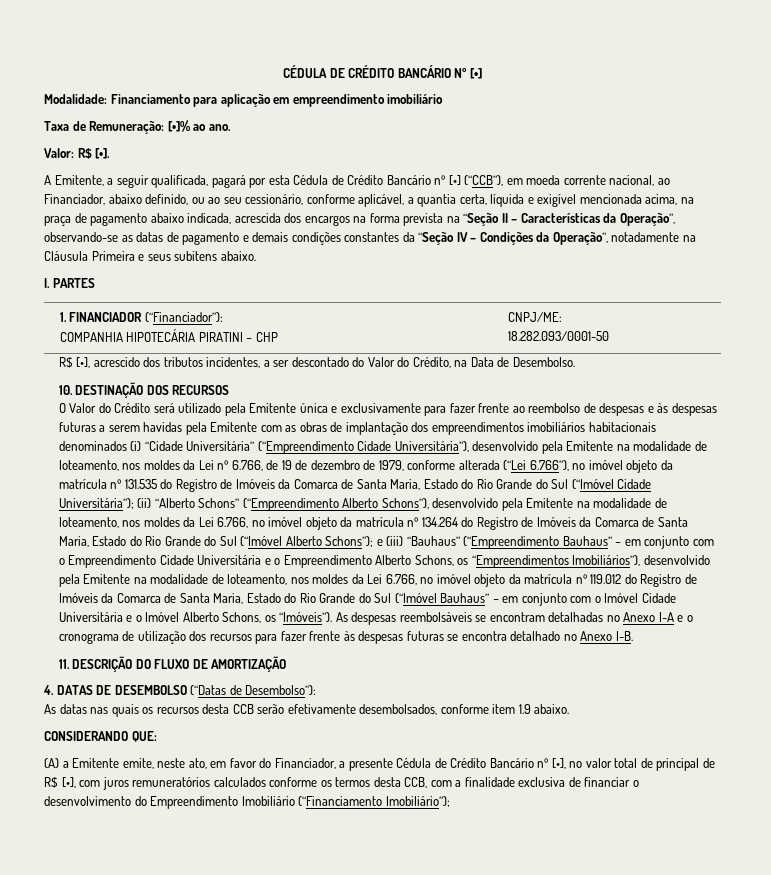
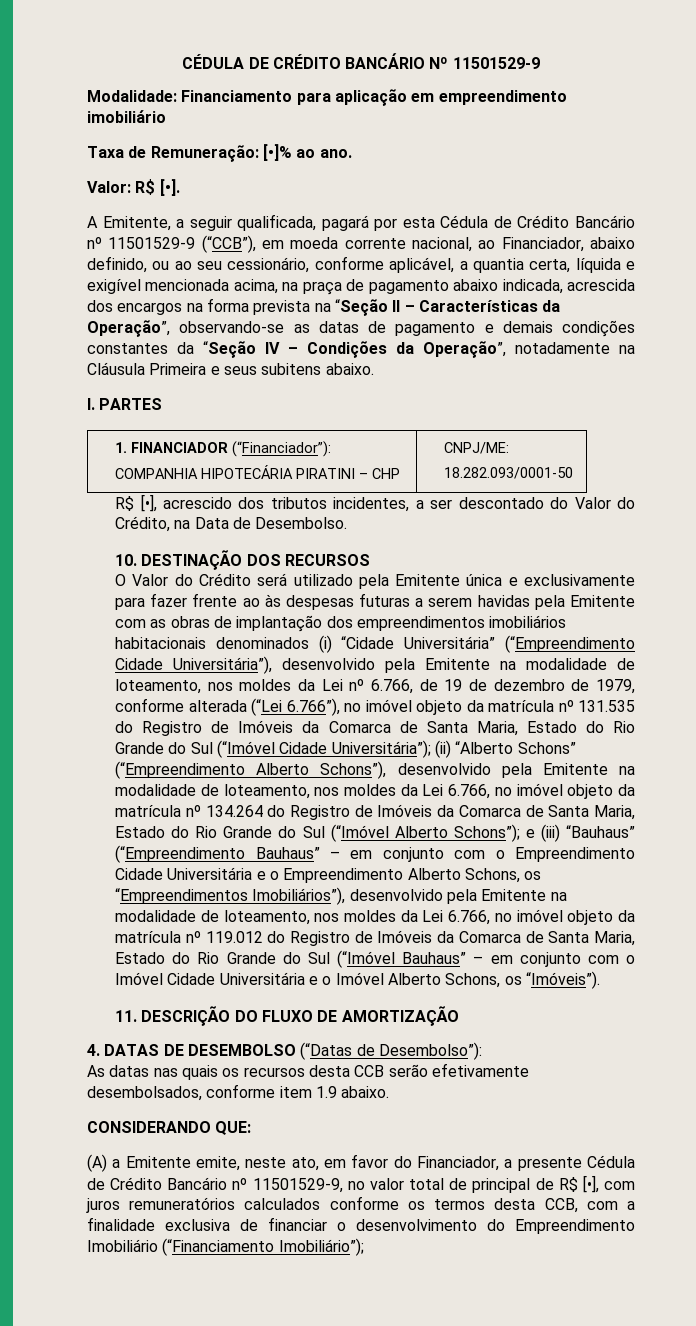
[469,68,482,79] [•] -> [452,57,540,69] 11501529-9
[448,175,461,185] [•] -> [108,237,196,249] 11501529-9
[528,403,654,416] reembolso de despesas e -> (260, 602) none
[335,612,693,625] [58,631,633,644] As despesas reembolsáveis se encontram detalhadas no Anexo I-A e o cronograma de utilização dos recursos para fazer frente às despesas futuras se encontra detalhado no Anexo I-B. -> (600, 980) none
[551,758,566,769] [•], -> [252,1178,343,1193] 11501529-9,

